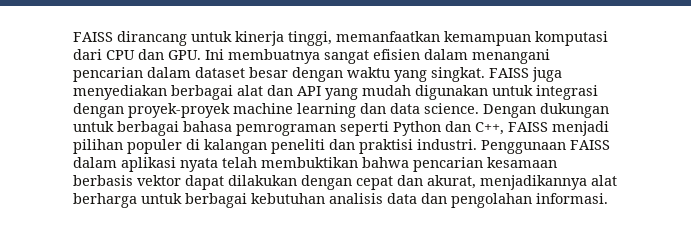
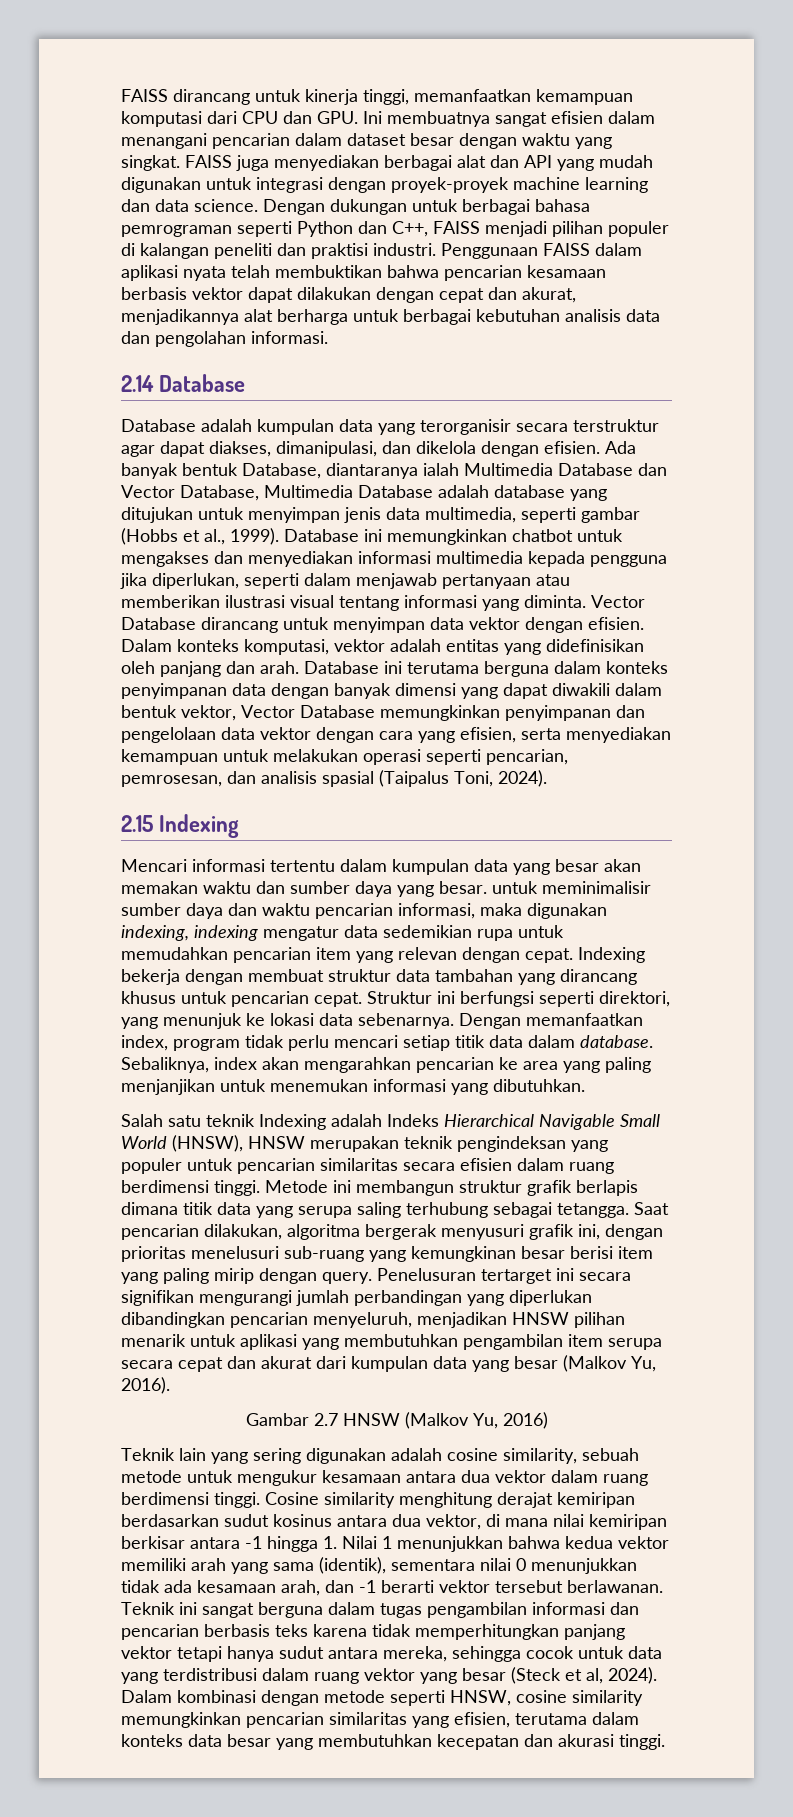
(608, 198) none -> [121,374,246,392] [121,419,659,435] [121,441,636,457] [121,463,667,479] [121,485,607,501] [121,507,640,523] [121,528,623,545] [121,551,667,567] [120,573,570,589] [121,595,645,611] [121,617,644,633] [121,639,644,655] [121,661,668,677] [121,683,662,699] [121,705,645,721] [121,727,671,743] [121,749,568,765] [121,770,547,787] [121,814,240,838] [121,859,641,875] [121,881,651,897] [121,903,607,919] [121,925,564,941] [121,947,645,963] [121,969,637,985] [121,991,670,1007] [121,1013,643,1029] [121,1035,653,1051] [121,1057,651,1073] [121,1079,585,1095] [121,1114,660,1130] [121,1135,608,1152] [121,1158,614,1174] [121,1180,638,1196] [121,1202,669,1218] [121,1224,663,1240] [121,1246,653,1262] [121,1268,631,1284] [121,1290,592,1306] [121,1312,625,1328] [121,1334,662,1350] [121,1355,656,1372] [121,1377,170,1394] [245,1412,548,1429] [121,1448,639,1464] [121,1470,648,1486] [121,1492,635,1508] [121,1514,667,1530] [121,1536,669,1552] [121,1557,637,1574] [121,1580,663,1596] [121,1602,639,1618] [121,1624,625,1640] [121,1646,662,1662] [121,1667,657,1684] [121,1690,643,1706] [121,1712,639,1728] [121,1734,665,1750] // 2.14 Database // Database adalah kumpulan data yang terorganisir secara terstruktur agar dapat diakses, dimanipulasi, dan dikelola dengan efisien. Ada banyak bentuk Database, diantaranya ialah Multimedia Database dan Vector Database, Multimedia Database adalah database yang ditujukan untuk menyimpan jenis data multimedia, seperti gambar (Hobbs et al., 1999). Database ini memungkinkan chatbot untuk mengakses dan menyediakan informasi multimedia kepada pengguna jika diperlukan, seperti dalam menjawab pertanyaan atau memberikan ilustrasi visual tentang informasi yang diminta. Vector Database dirancang untuk menyimpan data vektor dengan efisien. Dalam konteks komputasi, vektor adalah entitas yang didefinisikan oleh panjang dan arah. Database ini terutama berguna dalam konteks penyimpanan data dengan banyak dimensi yang dapat diwakili dalam bentuk vektor, Vector Database memungkinkan penyimpanan dan pengelolaan data vektor dengan cara yang efisien, serta menyediakan kemampuan untuk melakukan operasi seperti pencarian, pemrosesan, dan analisis spasial (Taipalus Toni, 2024). // 2.15 Indexing // Mencari informasi tertentu dalam kumpulan data yang besar akan memakan waktu dan sumber daya yang besar. untuk meminimalisir sumber daya dan waktu pencarian informasi, maka digunakan indexing, indexing mengatur data sedemikian rupa untuk memudahkan pencarian item yang relevan dengan cepat. Indexing bekerja dengan membuat struktur data tambahan yang dirancang khusus untuk pencarian cepat. Struktur ini berfungsi seperti direktori, yang menunjuk ke lokasi data sebenarnya. Dengan memanfaatkan index, program tidak perlu mencari setiap titik data dalam database. Sebaliknya, index akan mengarahkan pencarian ke area yang paling menjanjikan untuk menemukan informasi yang dibutuhkan. // Salah satu teknik Indexing adalah Indeks Hierarchical Navigable Small World (HNSW), HNSW merupakan teknik pengindeksan yang populer untuk pencarian similaritas secara efisien dalam ruang berdimensi tinggi. Metode ini membangun struktur grafik berlapis dimana titik data yang serupa saling terhubung sebagai tetangga. Saat pencarian dilakukan, algoritma bergerak menyusuri grafik ini, dengan prioritas menelusuri sub-ruang yang kemungkinan besar berisi item yang paling mirip dengan query. Penelusuran tertarget ini secara signifikan mengurangi jumlah perbandingan yang diperlukan dibandingkan pencarian menyeluruh, menjadikan HNSW pilihan menarik untuk aplikasi yang membutuhkan pengambilan item serupa secara cepat dan akurat dari kumpulan data yang besar (Malkov Yu, 2016). // Gambar 2.7 HNSW (Malkov Yu, 2016) // Teknik lain yang sering digunakan adalah cosine similarity, sebuah metode untuk mengukur kesamaan antara dua vektor dalam ruang berdimensi tinggi. Cosine similarity menghitung derajat kemiripan berdasarkan sudut kosinus antara dua vektor, di mana nilai kemiripan berkisar antara -1 hingga 1. Nilai 1 menunjukkan bahwa kedua vektor memiliki arah yang sama (identik), sementara nilai 0 menunjukkan tidak ada kesamaan arah, dan -1 berarti vektor tersebut berlawanan. Teknik ini sangat berguna dalam tugas pengambilan informasi dan pencarian berbasis teks karena tidak memperhitungkan panjang vektor tetapi hanya sudut antara mereka, sehingga cocok untuk data yang terdistribusi dalam ruang vektor yang besar (Steck et al, 2024). Dalam kombinasi dengan metode seperti HNSW, cosine similarity memungkinkan pencarian similaritas yang efisien, terutama dalam konteks data besar yang membutuhkan kecepatan dan akurasi tinggi.

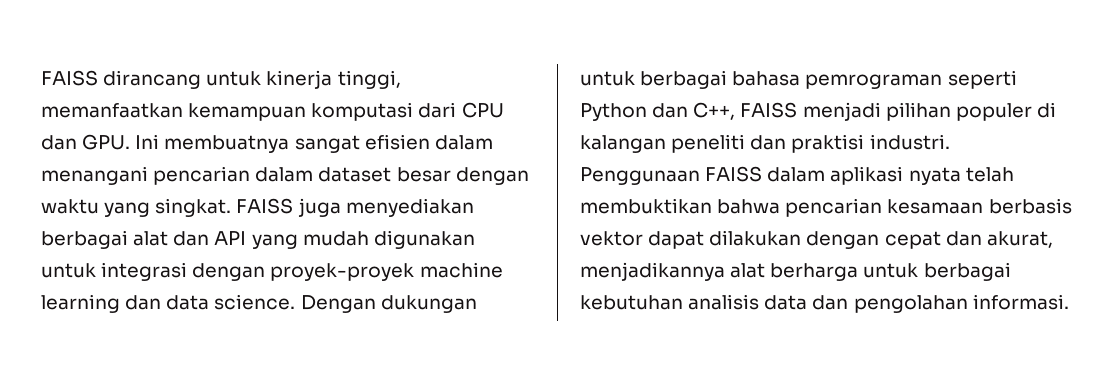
[121,374,246,392] [121,419,659,435] [121,441,636,457] [121,463,667,479] [121,485,607,501] [121,507,640,523] [121,528,623,545] [121,551,667,567] [120,573,570,589] [121,595,645,611] [121,617,644,633] [121,639,644,655] [121,661,668,677] [121,683,662,699] [121,705,645,721] [121,727,671,743] [121,749,568,765] [121,770,547,787] [121,814,240,838] [121,859,641,875] [121,881,651,897] [121,903,607,919] [121,925,564,941] [121,947,645,963] [121,969,637,985] [121,991,670,1007] [121,1013,643,1029] [121,1035,653,1051] [121,1057,651,1073] [121,1079,585,1095] [121,1114,660,1130] [121,1135,608,1152] [121,1158,614,1174] [121,1180,638,1196] [121,1202,669,1218] [121,1224,663,1240] [121,1246,653,1262] [121,1268,631,1284] [121,1290,592,1306] [121,1312,625,1328] [121,1334,662,1350] [121,1355,656,1372] [121,1377,170,1394] [245,1412,548,1429] [121,1448,639,1464] [121,1470,648,1486] [121,1492,635,1508] [121,1514,667,1530] [121,1536,669,1552] [121,1557,637,1574] [121,1580,663,1596] [121,1602,639,1618] [121,1624,625,1640] [121,1646,662,1662] [121,1667,657,1684] [121,1690,643,1706] [121,1712,639,1728] [121,1734,665,1750] // 2.14 Database // Database adalah kumpulan data yang terorganisir secara terstruktur agar dapat diakses, dimanipulasi, dan dikelola dengan efisien. Ada banyak bentuk Database, diantaranya ialah Multimedia Database dan Vector Database, Multimedia Database adalah database yang ditujukan untuk menyimpan jenis data multimedia, seperti gambar (Hobbs et al., 1999). Database ini memungkinkan chatbot untuk mengakses dan menyediakan informasi multimedia kepada pengguna jika diperlukan, seperti dalam menjawab pertanyaan atau memberikan ilustrasi visual tentang informasi yang diminta. Vector Database dirancang untuk menyimpan data vektor dengan efisien. Dalam konteks komputasi, vektor adalah entitas yang didefinisikan oleh panjang dan arah. Database ini terutama berguna dalam konteks penyimpanan data dengan banyak dimensi yang dapat diwakili dalam bentuk vektor, Vector Database memungkinkan penyimpanan dan pengelolaan data vektor dengan cara yang efisien, serta menyediakan kemampuan untuk melakukan operasi seperti pencarian, pemrosesan, dan analisis spasial (Taipalus Toni, 2024). // 2.15 Indexing // Mencari informasi tertentu dalam kumpulan data yang besar akan memakan waktu dan sumber daya yang besar. untuk meminimalisir sumber daya dan waktu pencarian informasi, maka digunakan indexing, indexing mengatur data sedemikian rupa untuk memudahkan pencarian item yang relevan dengan cepat. Indexing bekerja dengan membuat struktur data tambahan yang dirancang khusus untuk pencarian cepat. Struktur ini berfungsi seperti direktori, yang menunjuk ke lokasi data sebenarnya. Dengan memanfaatkan index, program tidak perlu mencari setiap titik data dalam database. Sebaliknya, index akan mengarahkan pencarian ke area yang paling menjanjikan untuk menemukan informasi yang dibutuhkan. // Salah satu teknik Indexing adalah Indeks Hierarchical Navigable Small World (HNSW), HNSW merupakan teknik pengindeksan yang populer untuk pencarian similaritas secara efisien dalam ruang berdimensi tinggi. Metode ini membangun struktur grafik berlapis dimana titik data yang serupa saling terhubung sebagai tetangga. Saat pencarian dilakukan, algoritma bergerak menyusuri grafik ini, dengan prioritas menelusuri sub-ruang yang kemungkinan besar berisi item yang paling mirip dengan query. Penelusuran tertarget ini secara signifikan mengurangi jumlah perbandingan yang diperlukan dibandingkan pencarian menyeluruh, menjadikan HNSW pilihan menarik untuk aplikasi yang membutuhkan pengambilan item serupa secara cepat dan akurat dari kumpulan data yang besar (Malkov Yu, 2016). // Gambar 2.7 HNSW (Malkov Yu, 2016) // Teknik lain yang sering digunakan adalah cosine similarity, sebuah metode untuk mengukur kesamaan antara dua vektor dalam ruang berdimensi tinggi. Cosine similarity menghitung derajat kemiripan berdasarkan sudut kosinus antara dua vektor, di mana nilai kemiripan berkisar antara -1 hingga 1. Nilai 1 menunjukkan bahwa kedua vektor memiliki arah yang sama (identik), sementara nilai 0 menunjukkan tidak ada kesamaan arah, dan -1 berarti vektor tersebut berlawanan. Teknik ini sangat berguna dalam tugas pengambilan informasi dan pencarian berbasis teks karena tidak memperhitungkan panjang vektor tetapi hanya sudut antara mereka, sehingga cocok untuk data yang terdistribusi dalam ruang vektor yang besar (Steck et al, 2024). Dalam kombinasi dengan metode seperti HNSW, cosine similarity memungkinkan pencarian similaritas yang efisien, terutama dalam konteks data besar yang membutuhkan kecepatan dan akurasi tinggi. -> (1069, 302) none

